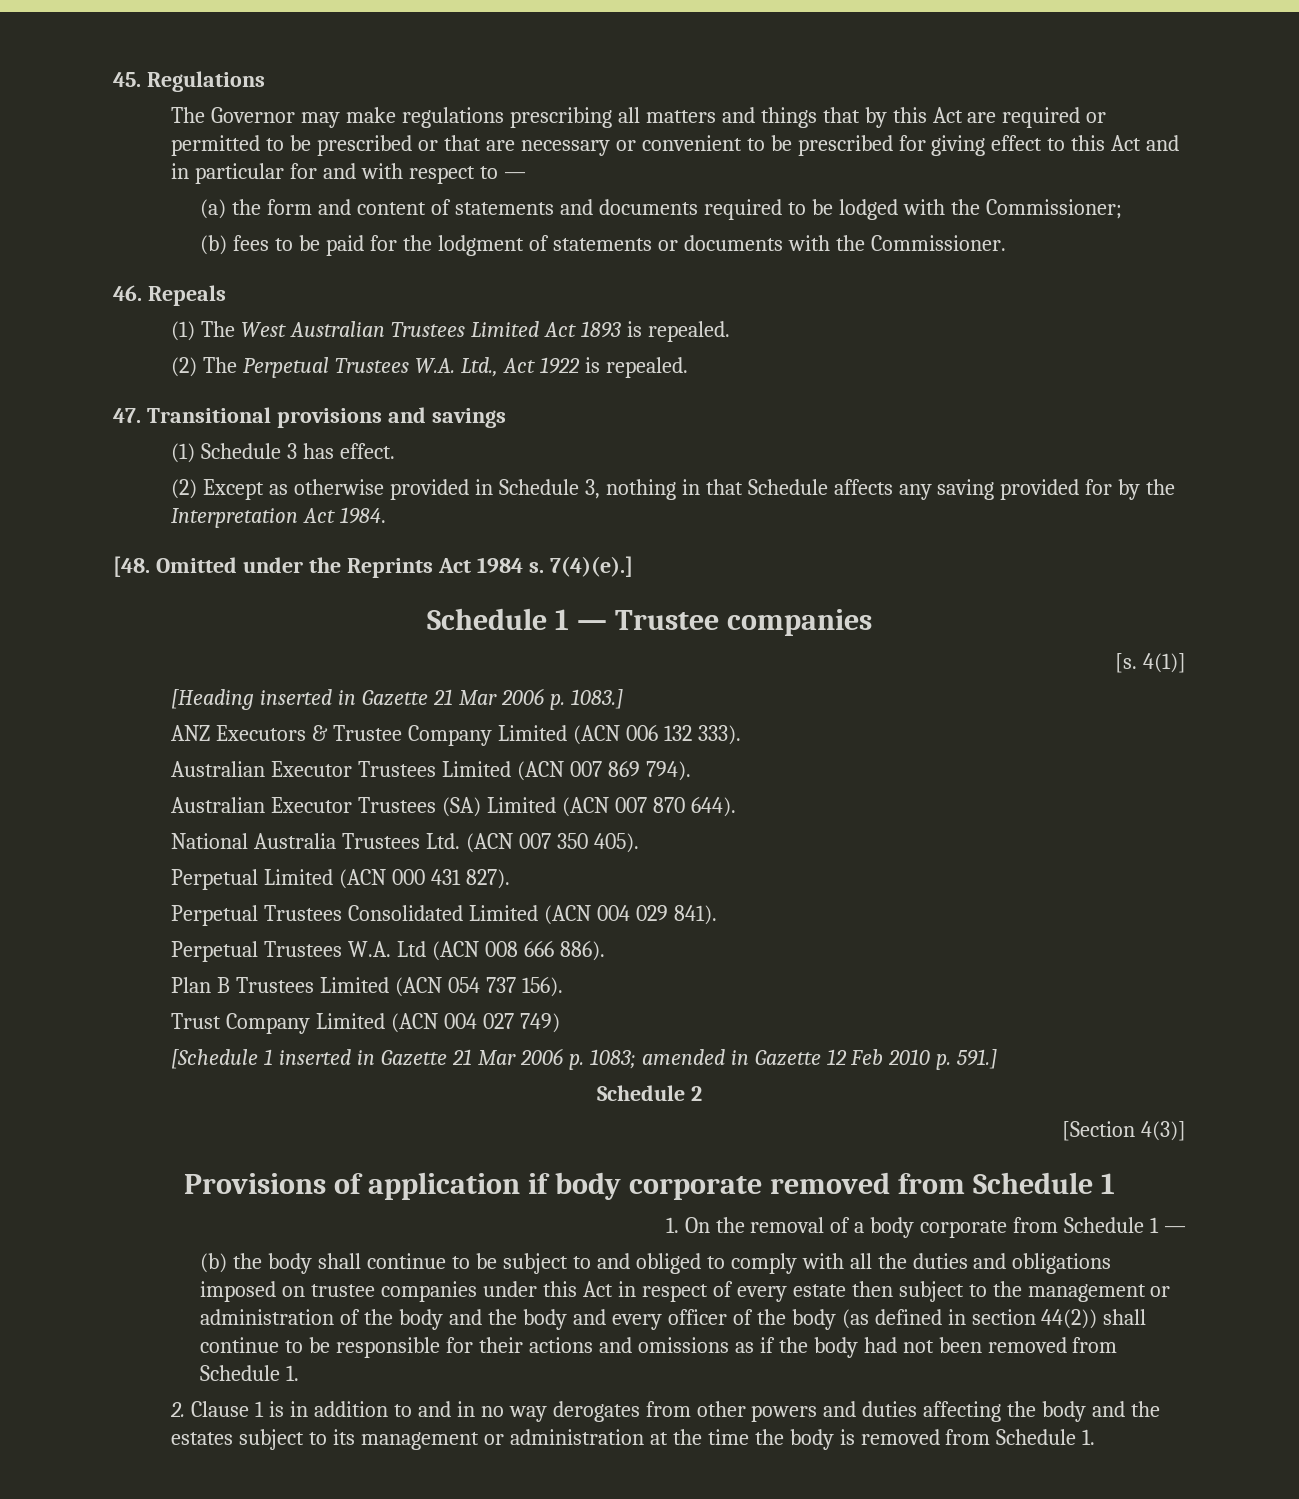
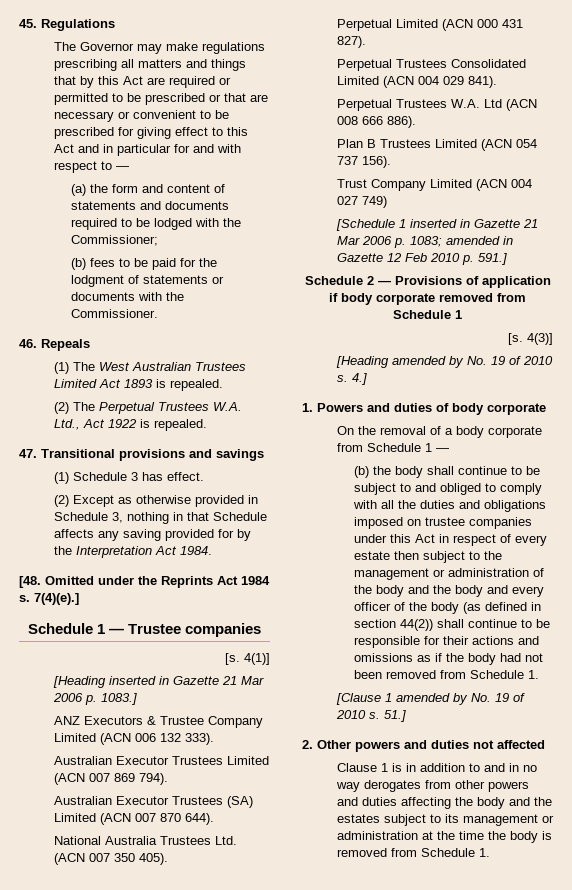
[1062,1121,1186,1141] // [Section 4(3)] // -> [377,280,391,285] —
[665,1217,679,1233] 1. -> [508,333,553,345] [335,356,553,368] [336,373,367,385] [302,403,546,415] [s. 4(3)] // [Heading amended by No. 19 of 2010 s. 4.] // 1. Powers and duties of body corporate //
[170,1402,186,1417] 2. -> [335,693,525,705] [335,710,406,722] [302,740,545,752] [Clause 1 amended by No. 19 of 2010 s. 51.] // 2. Other powers and duties not affected //

